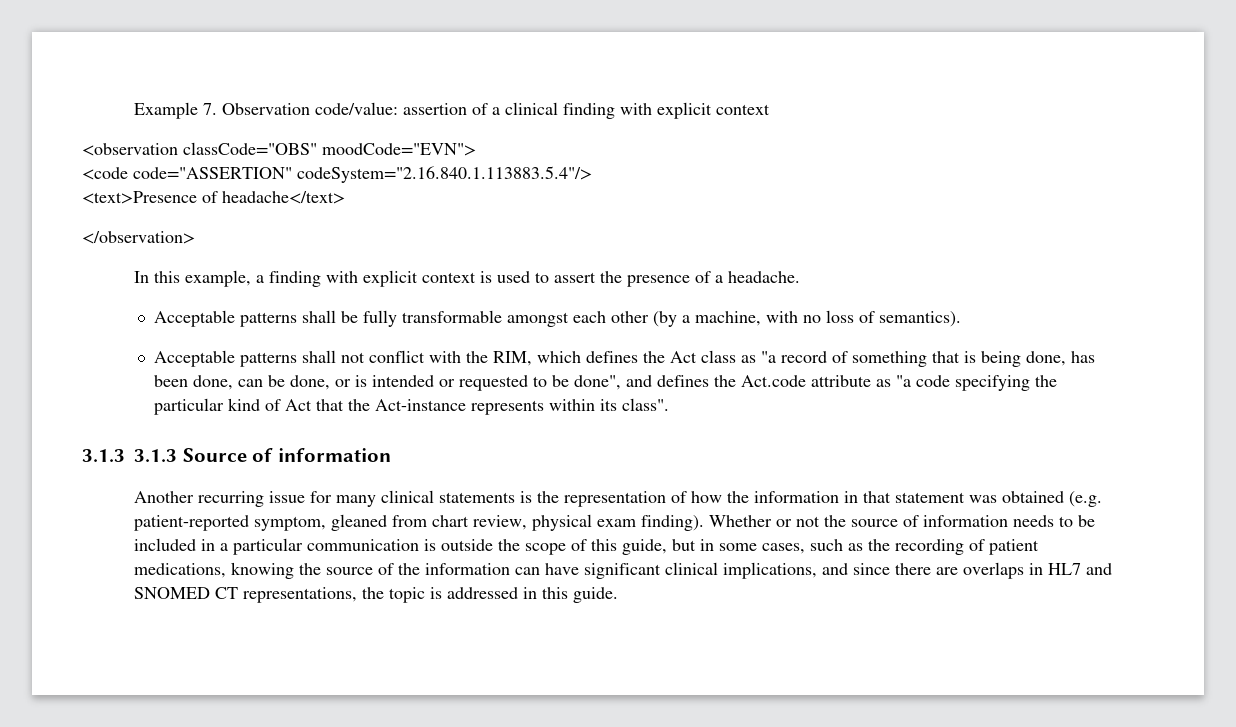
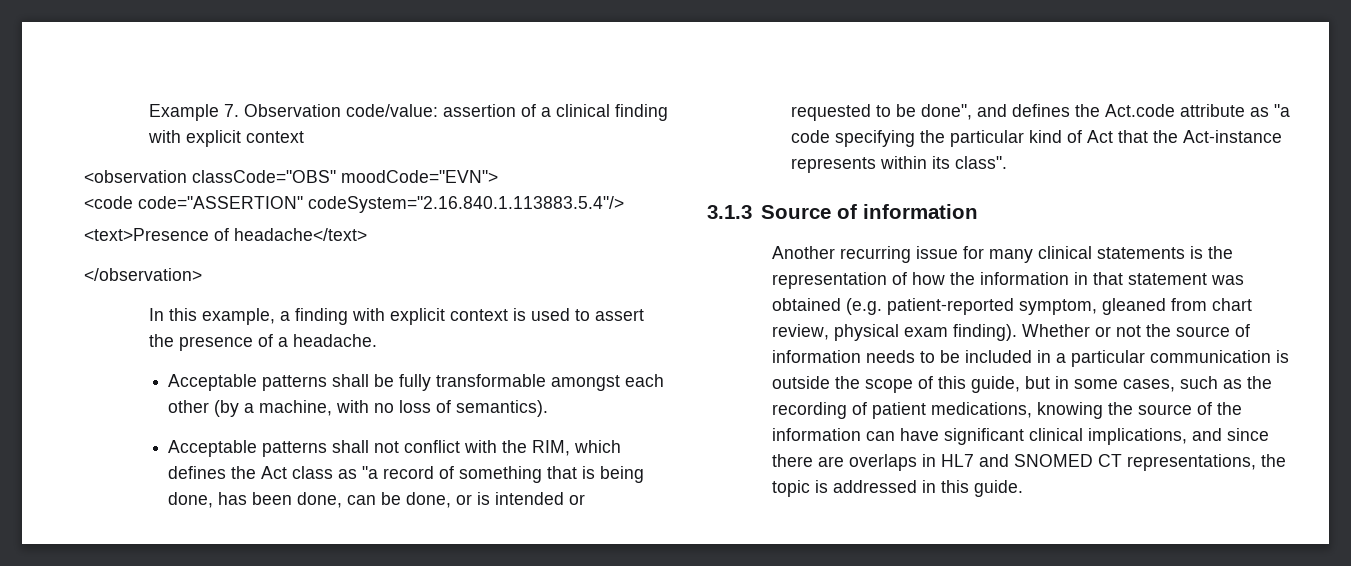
[134,449,177,462] 3.1.3 -> (752, 212) none

